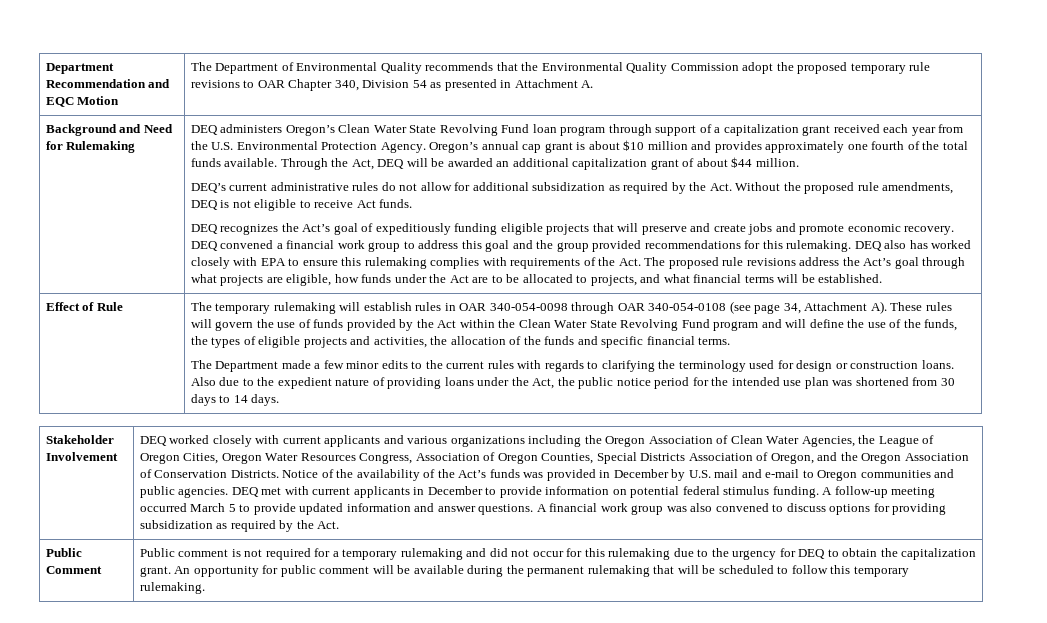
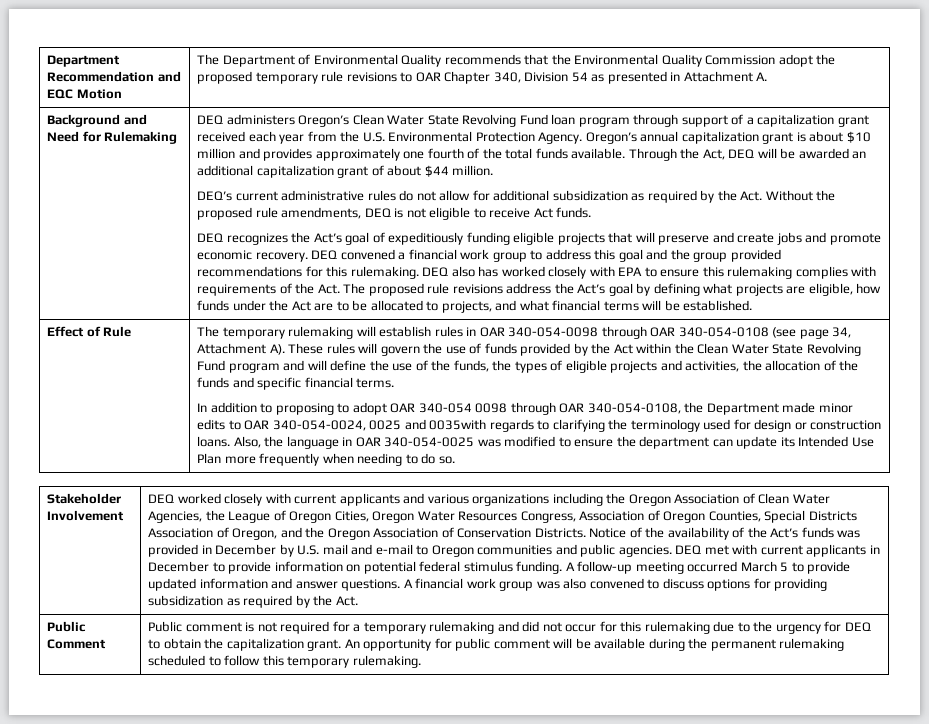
[522,144,542,153] cap -> [681,131,759,144] capitalization
[922,257,966,269] through -> [636,283,700,296] by defining
[190,360,542,372] The Department made a few minor edits to the current rules with -> [197,402,853,415] [197,419,487,431] In addition to proposing to adopt OAR 340-054 0098 through OAR 340-054-0108, the Department made minor edits to OAR 340-054-0024, 0025 and 0035with
[190,377,955,389] [190,394,280,406] Also due to the expedient nature of providing loans under the Act, the public notice period for the intended use plan was shortened from 30 days to 14 days. -> [233,436,874,449] [197,453,455,466] Also, the language in OAR 340-054-0025 was modified to ensure the department can update its Intended Use Plan more frequently when needing to do so.
[653,565,716,574] that will be -> (845, 644) none

